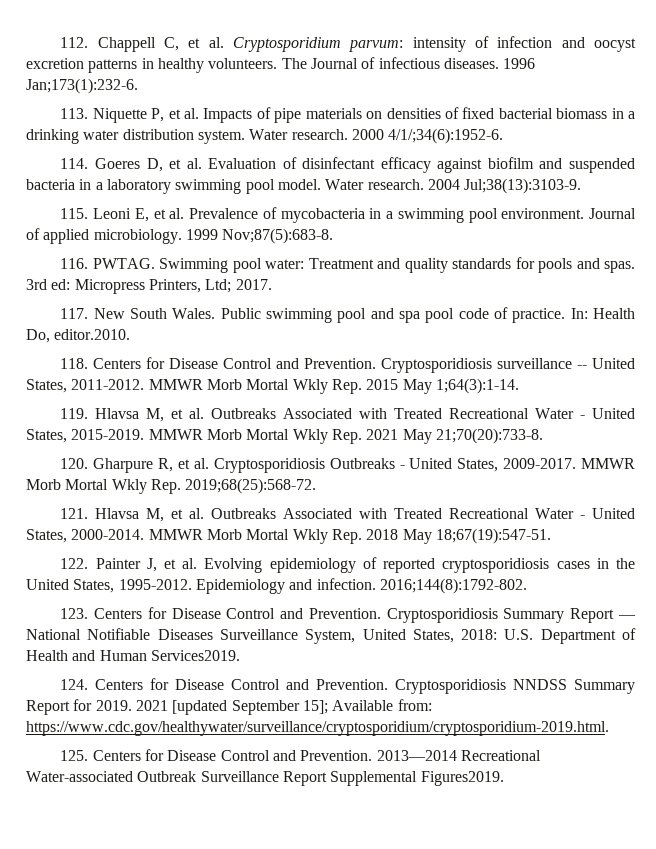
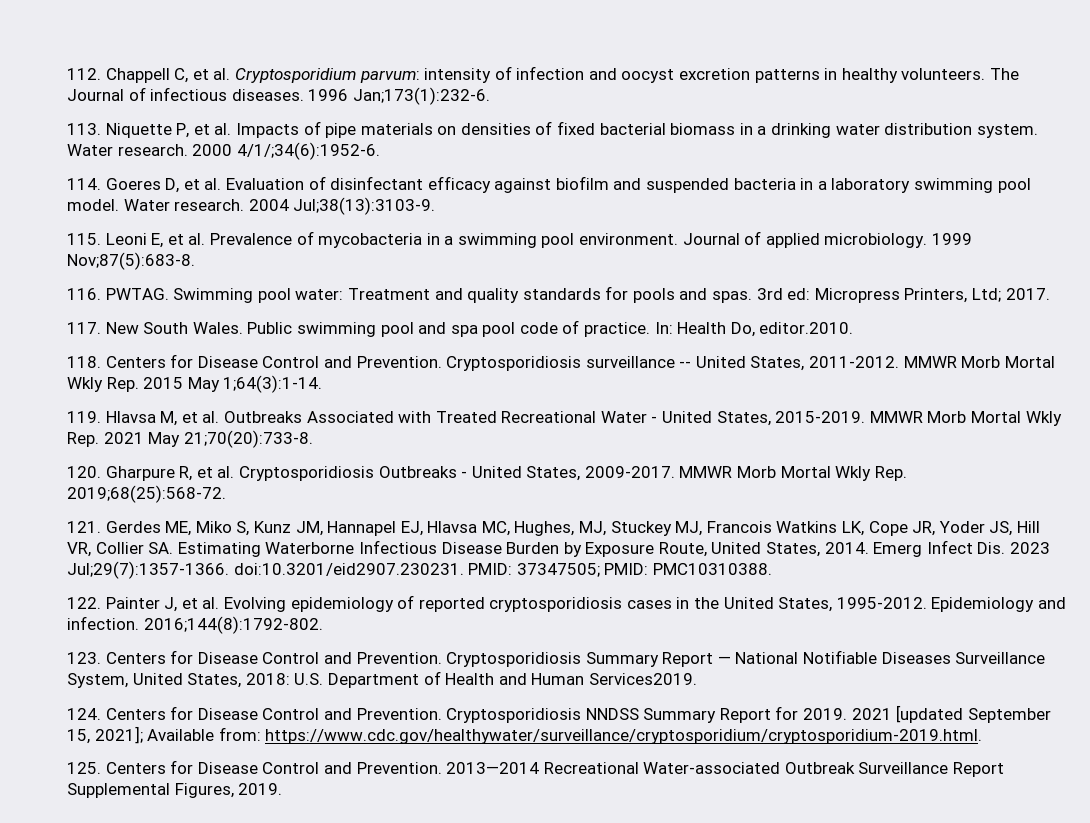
[95,508,635,522] [26,528,551,544] Hlavsa M, et al. Outbreaks Associated with Treated Recreational Water - United States, 2000-2014. MMWR Morb Mortal Wkly Rep. 2018 May 18;67(19):547-51. -> [105,521,1040,536] [67,540,1051,557] [67,561,772,579] Gerdes ME, Miko S, Kunz JM, Hannapel EJ, Hlavsa MC, Hughes, MJ, Stuckey MJ, Francois Watkins LK, Cope JR, Yoder JS, Hill VR, Collier SA. Estimating Waterborne Infectious Disease Burden by Exposure Route, United States, 2014. Emerg Infect Dis. 2023 Jul;29(7):1357-1366. doi:10.3201/eid2907.230231. PMID: 37347505; PMID: PMC10310388.
[302,700,328,714] 15]; -> [67,726,143,744] 15, 2021];
[420,771,504,786] Figures2019. -> [174,783,283,798] Figures, 2019.

